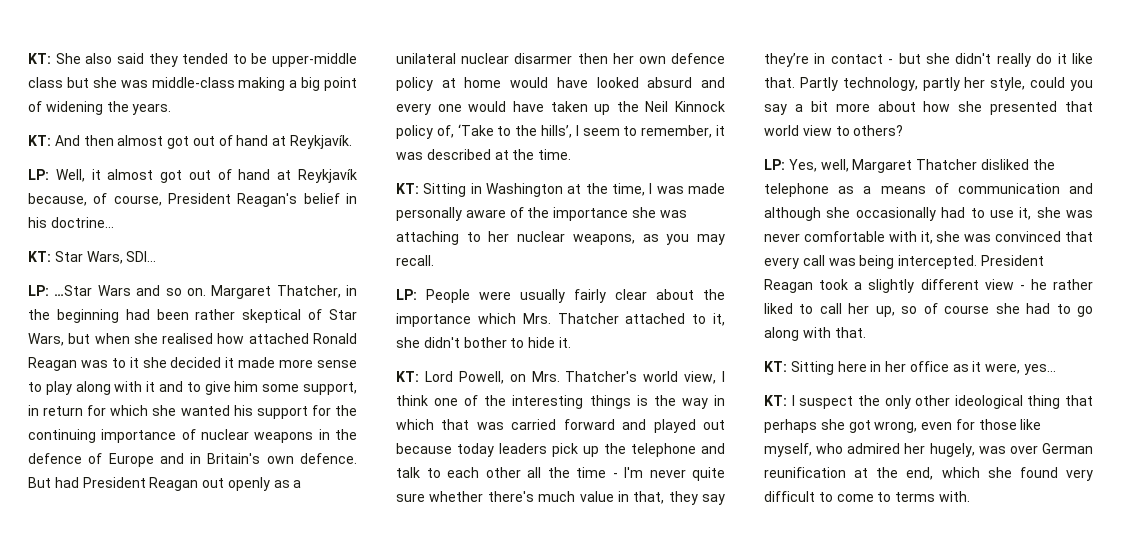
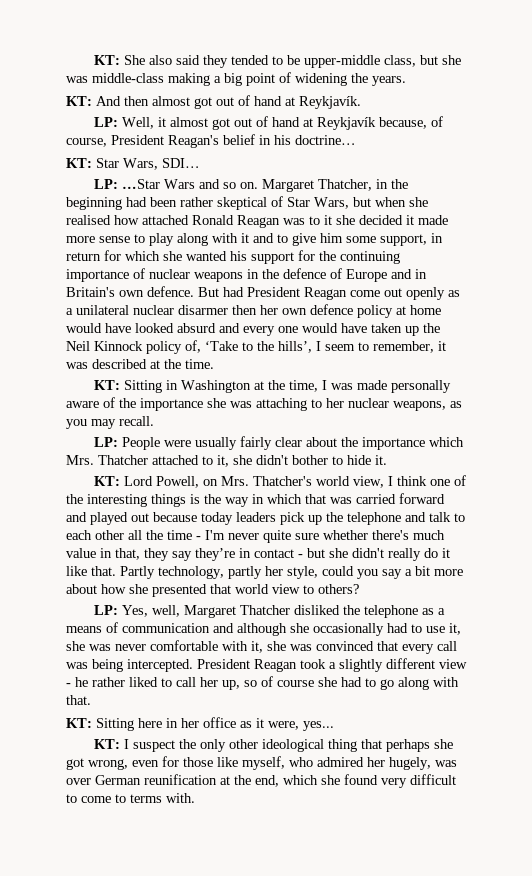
[28,77,63,88] class -> [383,55,416,67] class,
(199, 484) none -> [350,290,380,297] come

